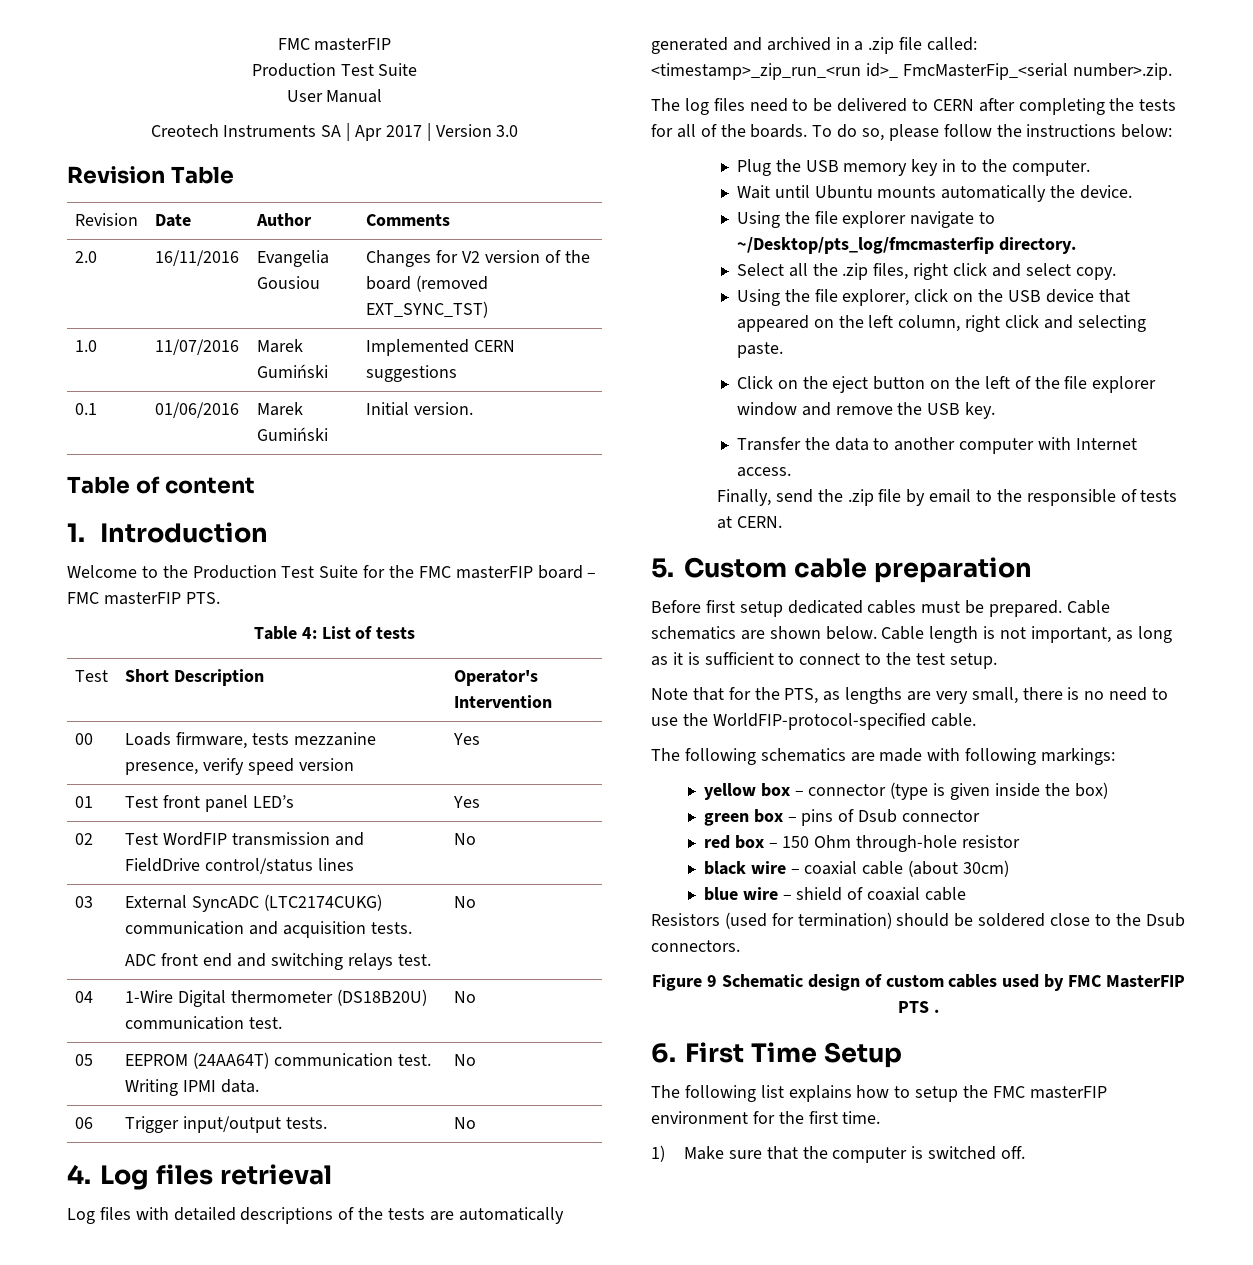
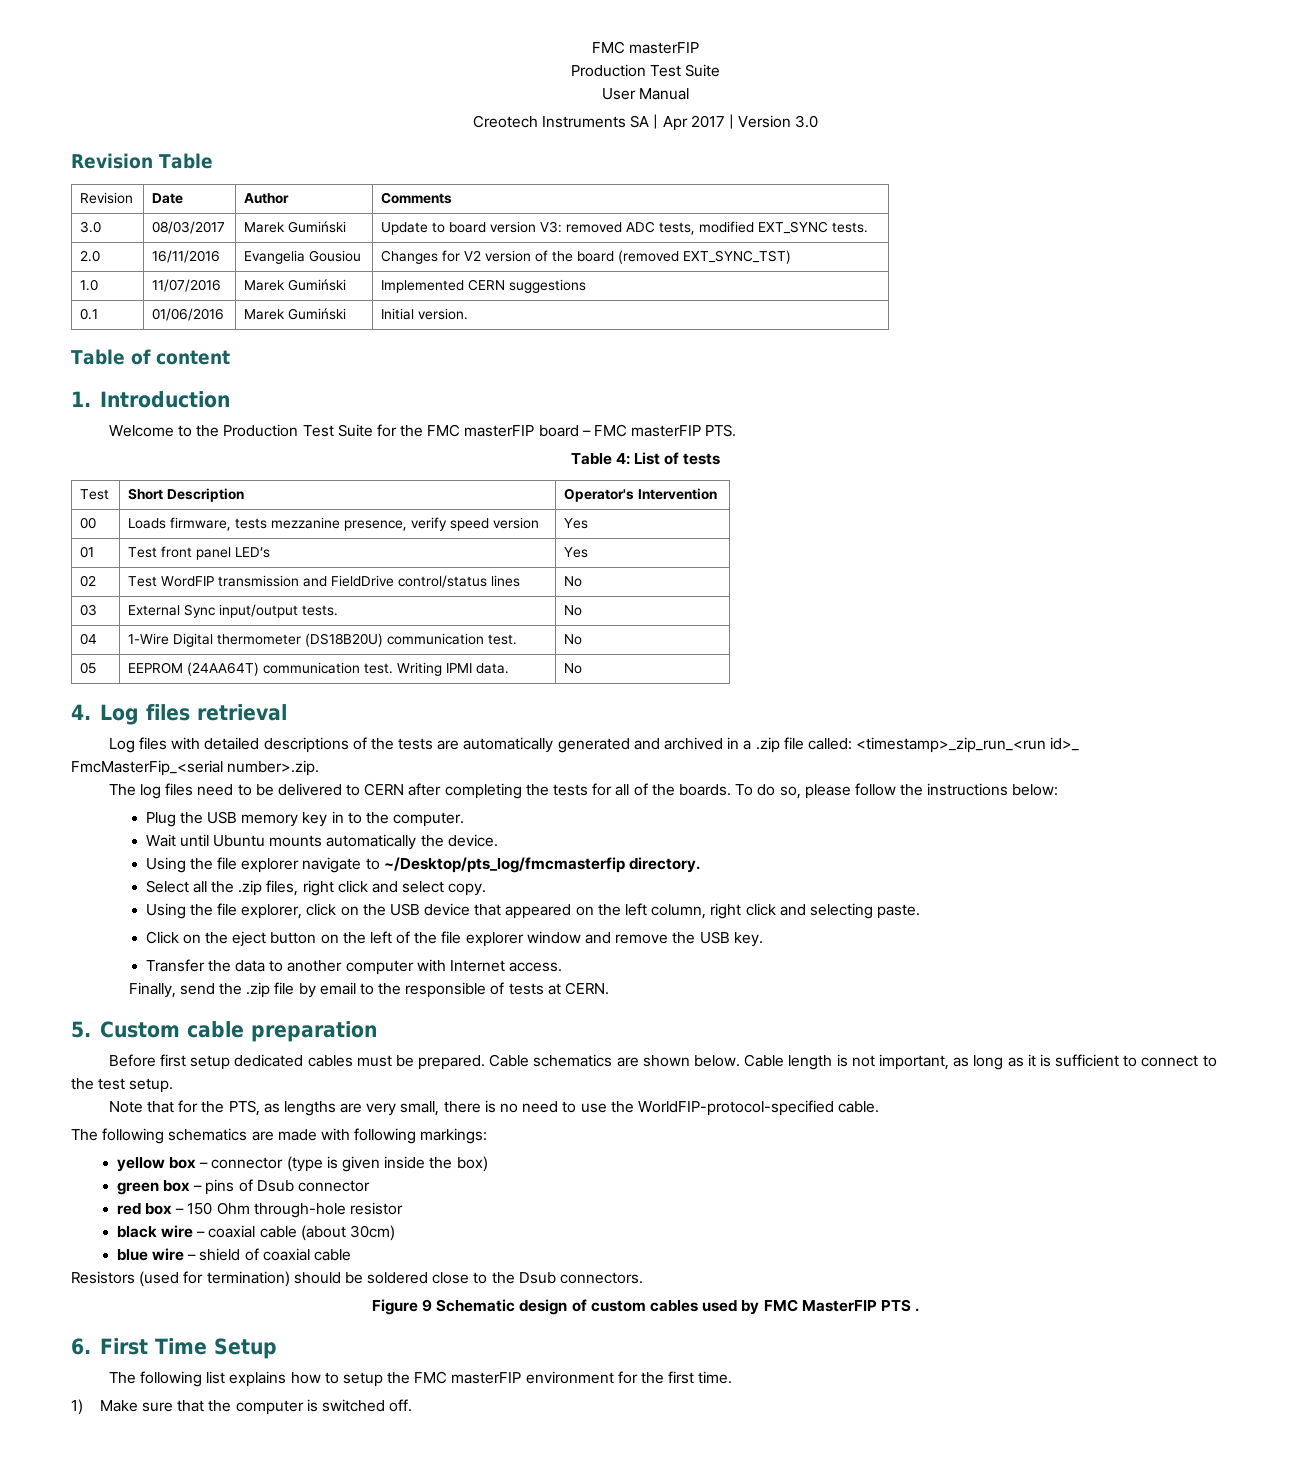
(451, 220) none -> [80,221,102,233] [152,221,226,234] [244,221,347,233] [381,221,869,235] // 3.0 | 08/03/2017 | Marek Gumiński | Update to board version V3: removed ADC tests, modified EXT_SYNC tests.
[192,894,383,912] [125,921,413,938] [125,953,431,970] SyncADC (LTC2174CUKG) communication and acquisition tests. // ADC front end and switching relays test. -> [184,604,339,618] Sync input/output tests.
[75,1117,94,1129] [125,1116,328,1133] [454,1117,477,1129] // 06 | Trigger input/output tests. | No -> (583, 668) none

